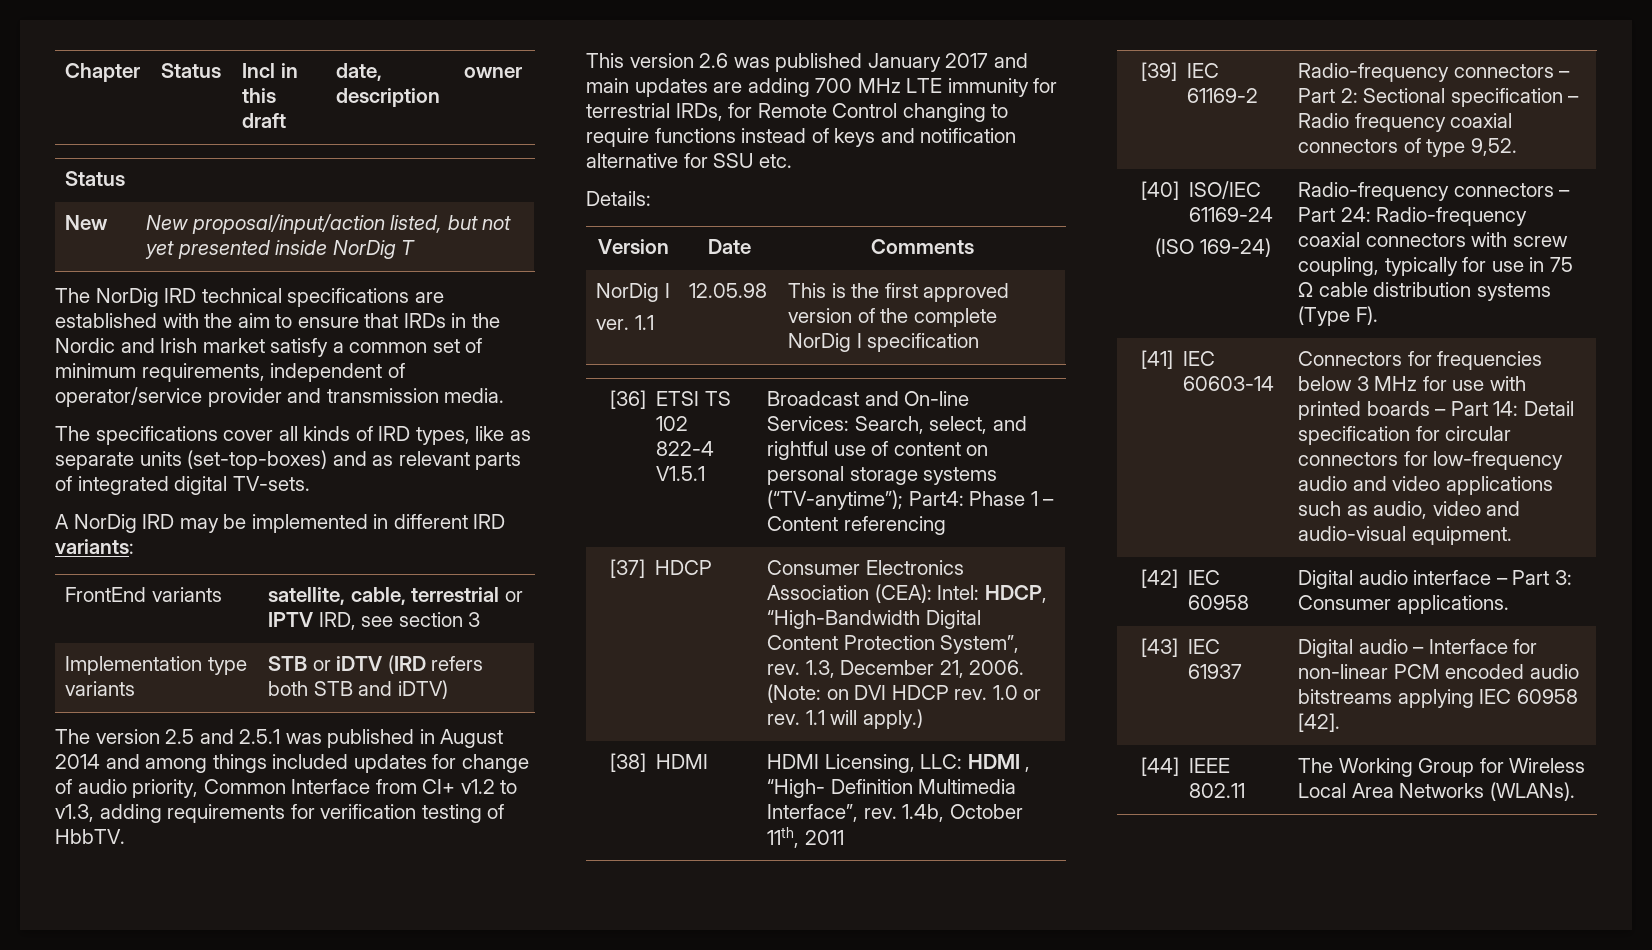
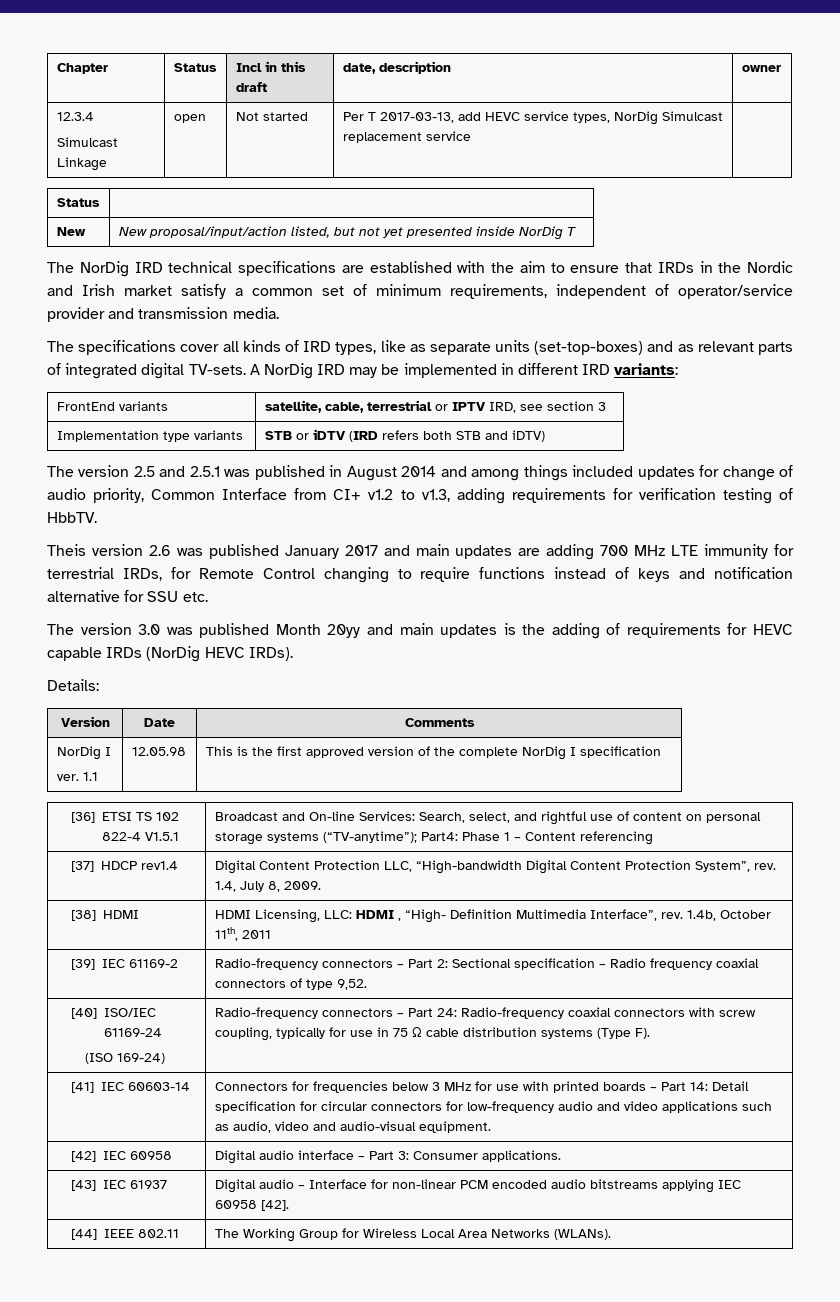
(523, 72) none -> [56,112,94,121] [56,137,118,147] [56,157,107,171] [173,114,206,123] [235,112,308,121] [342,111,723,125] [342,131,471,143] // 12.3.4 // Simulcast Linkage | open | Not started | Per T 2017-03-13, add HEVC service types, NorDig Simulcast replacement service |
(310, 483) // -> (246, 369) none
[586,53,624,68] This -> [47,544,86,556] Theis
(792, 161) none -> [47,623,793,639] [47,646,293,662] // The version 3.0 was published Month 20yy and main updates is the adding of requirements for HEVC capable IRDs (NorDig HEVC IRDs).
[767,560,964,575] [767,584,1047,603] [767,610,921,629] | Consumer Electronics Association (CEA): Intel: HDCP, “High-Bandwidth -> [140,861,178,870] [214,860,522,874] rev1.4 | Digital Content Protection LLC, “High-bandwidth
[805,660,1025,678] [767,684,1042,703] [767,709,923,729] 1.3, December 21, 2006. (Note: on DVI HDCP rev. 1.0 or rev. 1.1 will apply.) -> [214,881,321,892] 1.4, July 8, 2009.

